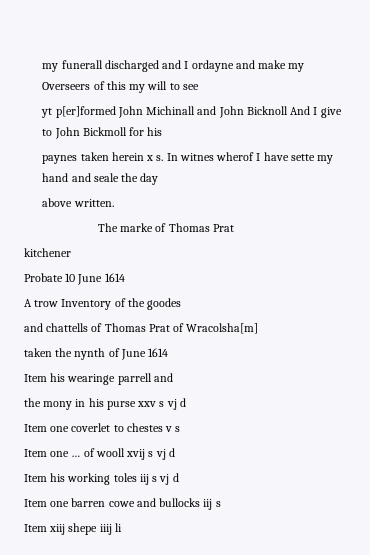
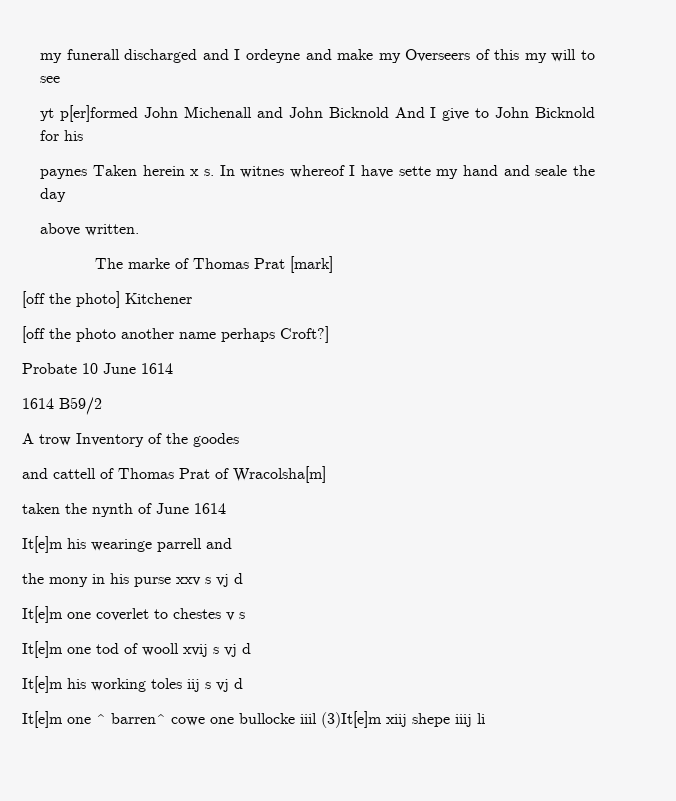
[191,60,234,72] ordayne -> [246,49,301,63] ordeyne
[146,106,196,115] Michinall -> [183,106,252,118] Michenall
[246,106,288,115] Bicknoll -> [328,107,389,118] Bicknold
[82,127,127,136] Bickmoll -> [535,107,596,118] Bicknold
[80,152,109,161] taken -> [92,165,137,176] Taken
[216,152,255,161] wherof -> [289,165,345,178] whereof
[24,248,71,257] // kitchener -> [290,256,334,273] [22,291,192,308] [22,326,329,343] [mark] // [off the photo] Kitchener // [off the photo another name perhaps Croft?]
(125, 277) none -> [22,397,102,415] // 1614 B59/2
[46,323,89,332] chattells -> [53,468,96,479] cattell
[24,374,47,382] Item -> [22,536,63,553] It[e]m
[24,424,47,432] Item -> [22,606,63,623] It[e]m
[24,449,81,457] Item one … -> [22,641,119,658] It[e]m one tod
[24,474,47,482] Item -> [22,676,63,693] It[e]m
[24,498,221,510] [24,524,47,532] Item one barren cowe and bullocks iij s // Item -> [22,711,382,728] It[e]m one ^ barren^ cowe one bullocke iiil (3)It[e]m

